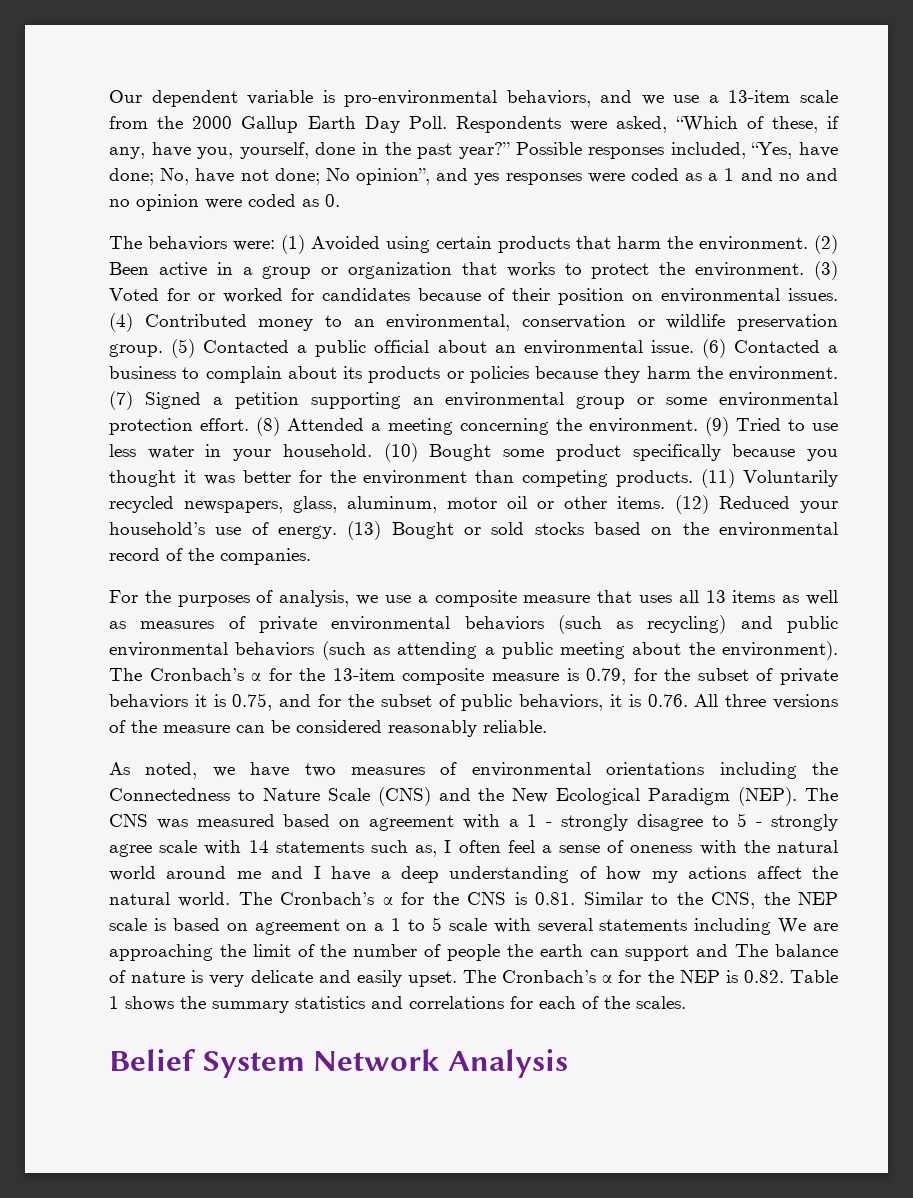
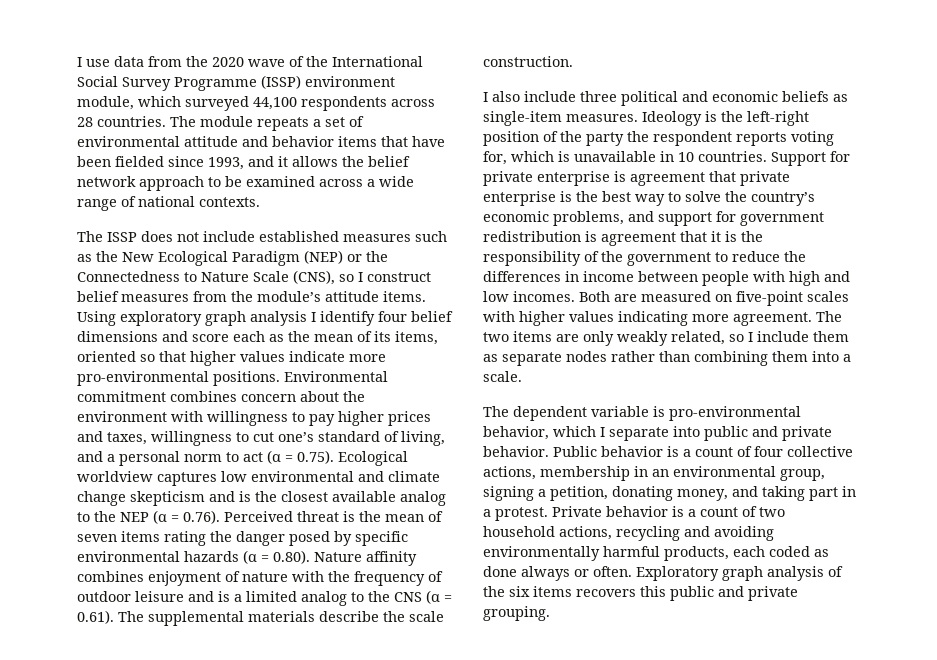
[109,90,838,107] [109,116,840,133] [109,142,839,159] [109,168,838,185] [109,194,340,211] [109,235,838,254] [109,261,838,280] [109,288,838,305] [109,313,838,332] [109,339,839,358] [109,366,838,383] [109,391,838,410] [109,417,838,436] [109,443,839,462] [109,469,838,488] [109,495,838,514] [109,521,839,540] [109,548,311,565] [109,590,838,607] [109,615,838,634] [109,641,838,660] [109,668,838,685] [109,693,838,711] [109,720,547,737] [109,762,797,779] Our dependent variable is pro-environmental behaviors, and we use a 13-item scale from the 2000 Gallup Earth Day Poll. Respondents were asked, “Which of these, if any, have you, yourself, done in the past year?” Possible responses included, “Yes, have done; No, have not done; No opinion”, and yes responses were coded as a 1 and no and no opinion were coded as 0. // The behaviors were: (1) Avoided using certain products that harm the environment. (2) Been active in a group or organization that works to protect the environment. (3) Voted for or worked for candidates because of their position on environmental issues. (4) Contributed money to an environmental, conservation or wildlife preservation group. (5) Contacted a public official about an environmental issue. (6) Contacted a business to complain about its products or policies because they harm the environment. (7) Signed a petition supporting an environmental group or some environmental protection effort. (8) Attended a meeting concerning the environment. (9) Tried to use less water in your household. (10) Bought some product specifically because you thought it was better for the environment than competing products. (11) Voluntarily recycled newspapers, glass, aluminum, motor oil or other items. (12) Reduced your household’s use of energy. (13) Bought or sold stocks based on the environmental record of the companies. // For the purposes of analysis, we use a composite measure that uses all 13 items as well as measures of private environmental behaviors (such as recycling) and public environmental behaviors (such as attending a public meeting about the environment). The Cronbach’s α for the 13-item composite measure is 0.79, for the subset of private behaviors it is 0.75, and for the subset of public behaviors, it is 0.76. All three versions of the measure can be considered reasonably reliable. // As noted, we have two measures of environmental orientations including -> [77,56,423,67] [77,75,395,91] [77,96,435,111] [77,116,364,131] [77,136,445,147] [77,156,410,170] [77,176,414,191] [77,196,260,211] [77,231,447,242] [77,250,362,266] I use data from the 2020 wave of the International Social Survey Programme (ISSP) environment module, which surveyed 44,100 respondents across 28 countries. The module repeats a set of environmental attitude and behavior items that have been fielded since 1993, and it allows the belief network approach to be examined across a wide range of national contexts. // The ISSP does not include established measures such as the New Ecological Paradigm (NEP) or
[377,787,839,806] [109,813,838,831] [109,840,838,857] [109,866,839,883] [109,892,838,909] [109,917,838,935] [109,944,838,961] [109,970,838,987] [109,996,686,1013] [109,1049,568,1078] (CNS) and the New Ecological Paradigm (NEP). The CNS was measured based on agreement with a 1 - strongly disagree to 5 - strongly agree scale with 14 statements such as, I often feel a sense of oneness with the natural world around me and I have a deep understanding of how my actions affect the natural world. The Cronbach’s α for the CNS is 0.81. Similar to the CNS, the NEP scale is based on agreement on a 1 to 5 scale with several statements including We are approaching the limit of the number of people the earth can support and The balance of nature is very delicate and easily upset. The Cronbach’s α for the NEP is 0.82. Table 1 shows the summary statistics and correlations for each of the scales. // Belief System Network Analysis -> [293,270,431,285] [77,291,426,302] [77,311,453,326] [77,331,438,345] [77,351,386,366] [77,371,388,386] [77,391,365,402] [77,411,431,426] [77,431,445,446] [77,450,408,466] [77,471,440,486] [77,491,446,506] [77,510,443,524] [77,531,408,546] [77,550,417,566] [77,571,443,586] [77,590,452,606] [77,610,444,626] [483,56,573,67] [483,91,848,106] [483,111,809,126] [483,131,834,146] [483,151,850,166] [483,171,790,186] [483,191,815,206] [483,211,824,226] [483,231,763,246] [483,251,806,266] [483,271,850,286] [483,291,849,306] [483,311,842,326] [483,331,849,346] [483,351,851,366] [483,371,522,382] [483,406,801,421] [483,426,832,441] [483,446,853,457] [483,466,825,481] [483,486,856,501] [483,506,785,521] [483,526,774,541] [483,546,829,561] [483,566,843,581] [483,586,798,601] [483,606,550,621] (CNS), so I construct belief measures from the module’s attitude items. Using exploratory graph analysis I identify four belief dimensions and score each as the mean of its items, oriented so that higher values indicate more pro-environmental positions. Environmental commitment combines concern about the environment with willingness to pay higher prices and taxes, willingness to cut one’s standard of living, and a personal norm to act (α = 0.75). Ecological worldview captures low environmental and climate change skepticism and is the closest available analog to the NEP (α = 0.76). Perceived threat is the mean of seven items rating the danger posed by specific environmental hazards (α = 0.80). Nature affinity combines enjoyment of nature with the frequency of outdoor leisure and is a limited analog to the CNS (α = 0.61). The supplemental materials describe the scale construction. // I also include three political and economic beliefs as single-item measures. Ideology is the left-right position of the party the respondent reports voting for, which is unavailable in 10 countries. Support for private enterprise is agreement that private enterprise is the best way to solve the country’s economic problems, and support for government redistribution is agreement that it is the responsibility of the government to reduce the differences in income between people with high and low incomes. Both are measured on five-point scales with higher values indicating more agreement. The two items are only weakly related, so I include them as separate nodes rather than combining them into a scale. // The dependent variable is pro-environmental behavior, which I separate into public and private behavior. Public behavior is a count of four collective actions, membership in an environmental group, signing a petition, donating money, and taking part in a protest. Private behavior is a count of two household actions, recycling and avoiding environmentally harmful products, each coded as done always or often. Exploratory graph analysis of the six items recovers this public and private grouping.

